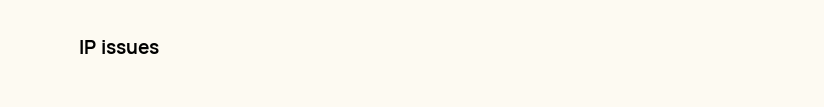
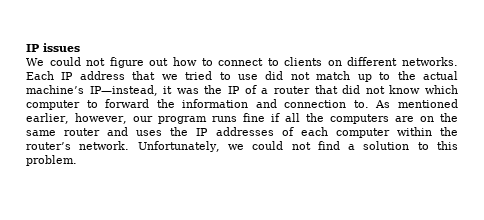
(160, 47) none -> [26,57,458,68] [26,71,458,82] [26,85,459,96] [26,99,458,110] [26,113,459,124] [26,127,458,138] [26,141,458,152] [26,155,77,166] // We could not figure out how to connect to clients on different networks. Each IP address that we tried to use did not match up to the actual machine’s IP—instead, it was the IP of a router that did not know which computer to forward the information and connection to. As mentioned earlier, however, our program runs fine if all the computers are on the same router and uses the IP addresses of each computer within the router’s network. Unfortunately, we could not find a solution to this problem.

